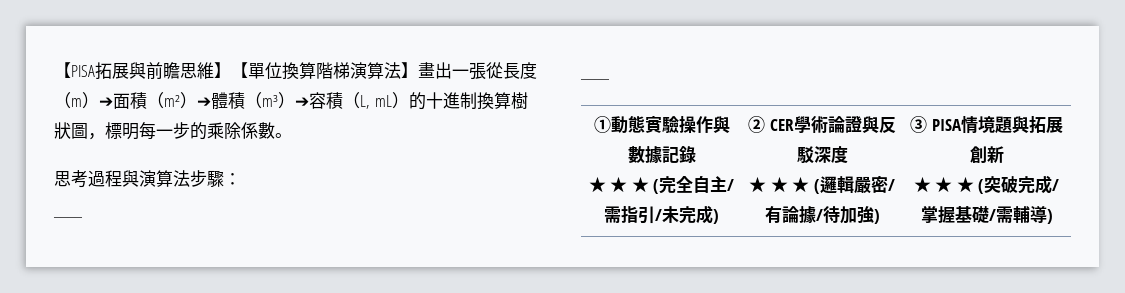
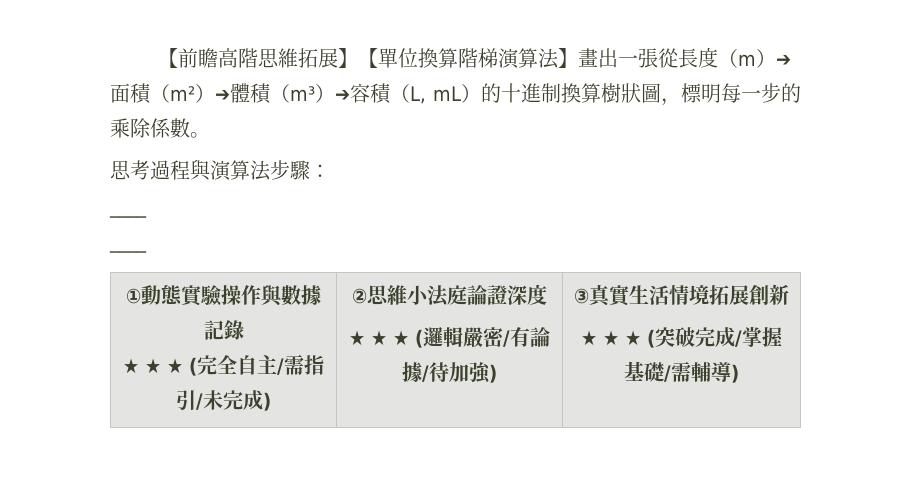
[54,62,214,80] 【PISA拓展與前瞻思維 -> [158,48,339,68] 【前瞻高階思維拓展
[769,116,896,133] [796,146,814,164] CER學術論證與反駁 -> [367,285,507,307] 思維小法庭論證
[931,116,1029,134] PISA情境題與 -> [589,284,709,307] 真實生活情境

